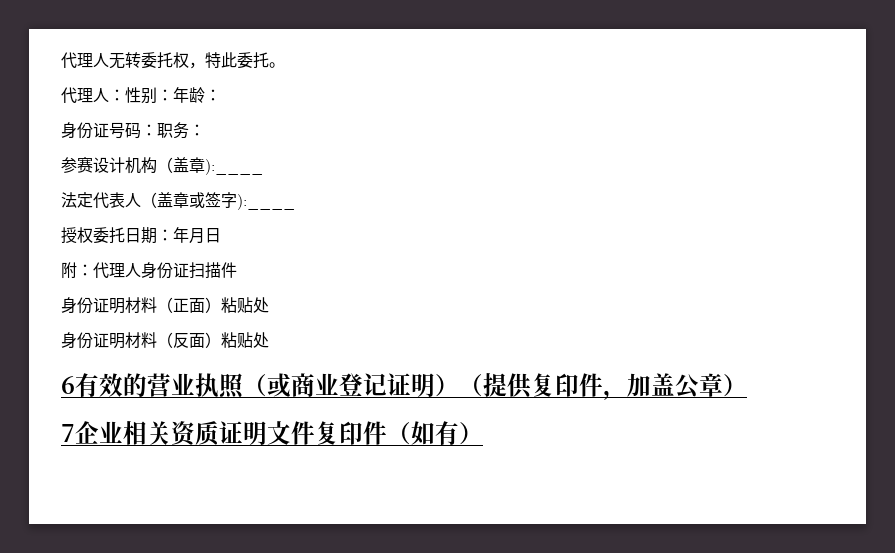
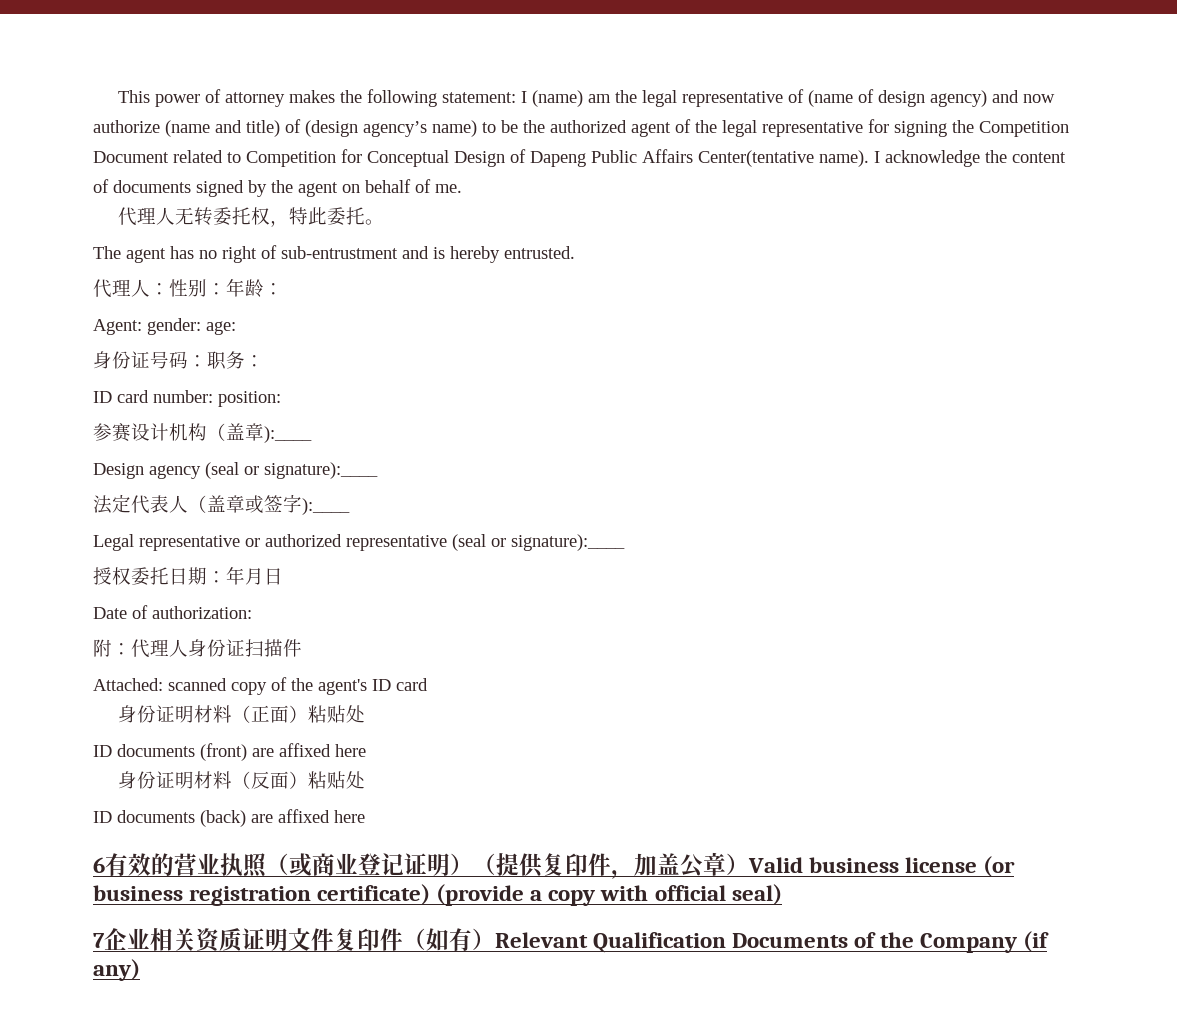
(61, 60) none -> [118,89,1056,107] [93,119,1069,137] [93,149,1066,167] [93,179,462,197] This power of attorney makes the following statement: I (name) am the legal representative of (name of design agency) and now authorize (name and title) of (design agency’s name) to be the authorized agent of the legal representative for signing the Competition Document related to Competition for Conceptual Design of Dapeng Public Affairs Center(tentative name). I acknowledge the content of documents signed by the agent on behalf of me. //
(285, 65) none -> [93,245,575,263] // The agent has no right of sub-entrustment and is hereby entrusted.
(221, 95) none -> [93,318,236,335] // Agent: gender: age:
(205, 130) none -> [93,390,281,407] // ID card number: position:
(263, 167) none -> [93,462,378,479] // Design agency (seal or signature):____
(295, 202) none -> [93,534,625,551] // Legal representative or authorized representative (seal or signature):____
(221, 235) none -> [93,605,252,619] // Date of authorization:
(237, 270) none -> [93,677,428,695] // Attached: scanned copy of the agent's ID card
(269, 305) none -> [93,743,366,761] // ID documents (front) are affixed here
(269, 340) none -> [93,809,365,827] // ID documents (back) are affixed here
(747, 385) none -> [748,856,1016,877] [93,884,782,906] Valid business license (or business registration certificate) (provide a copy with official seal)
(483, 433) none -> [495,931,1050,953] [93,959,140,981] Relevant Qualification Documents of the Company (if any)

